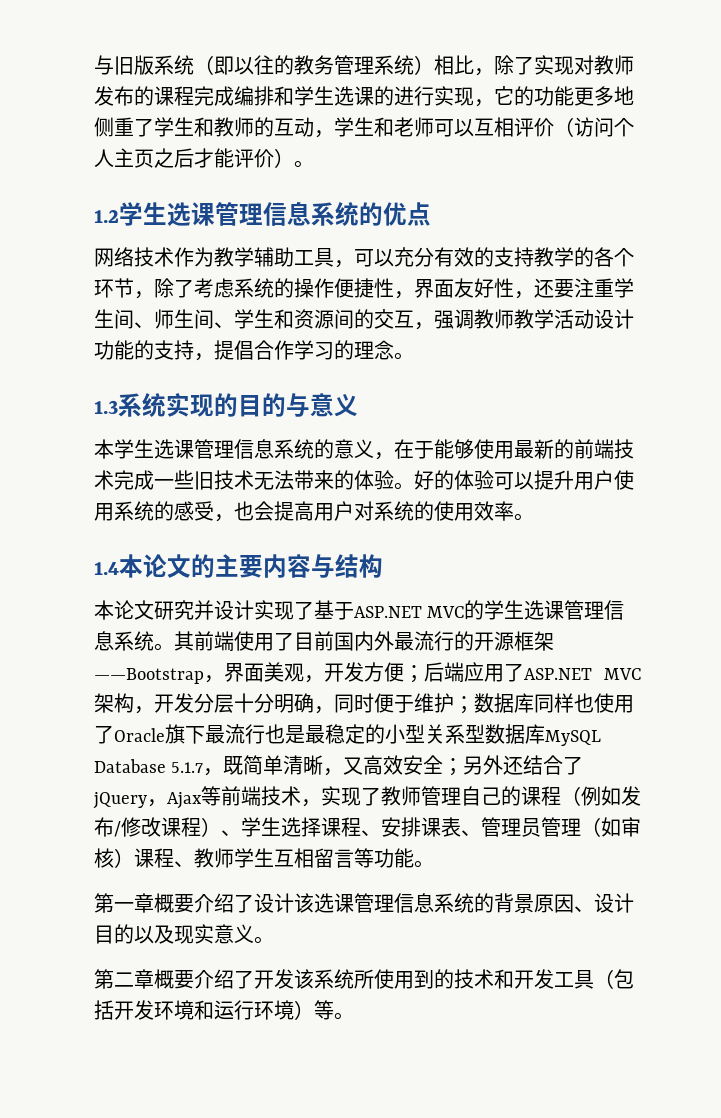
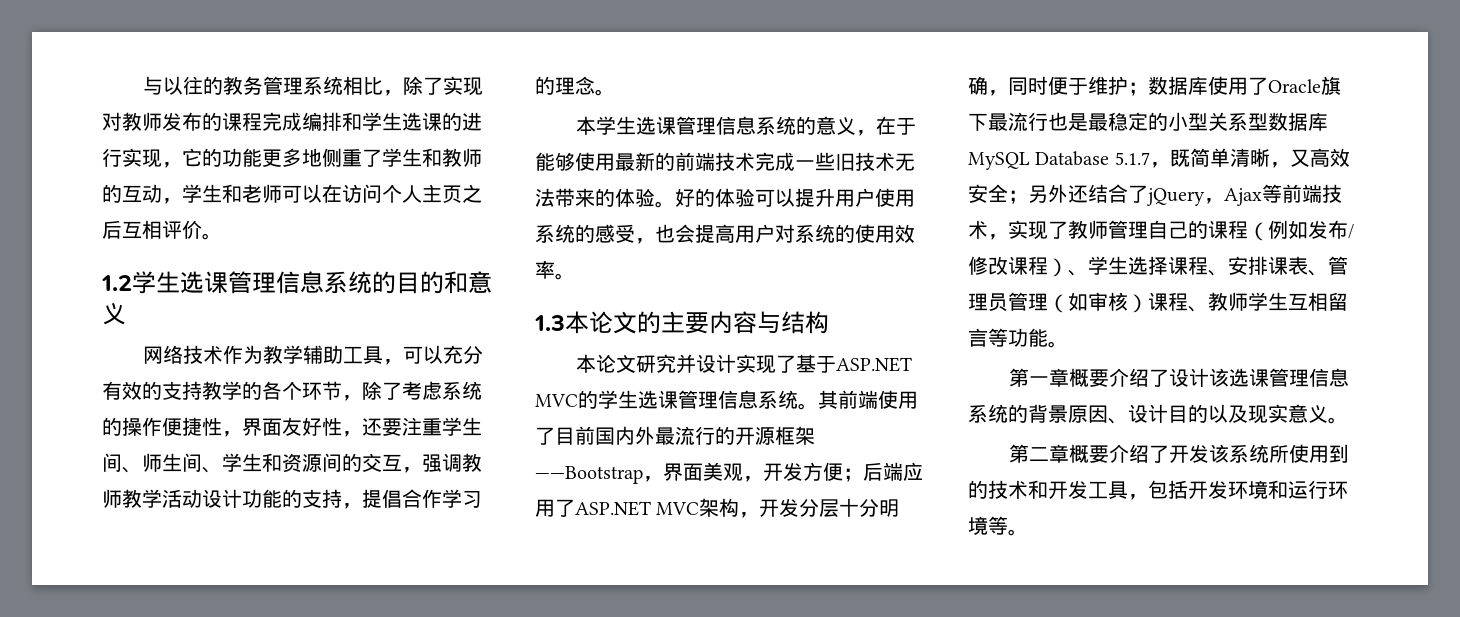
[94,55,234,75] 与旧版系统（即 -> [142,76,163,95] 与
[414,55,434,75] ） -> (343, 85) none
[474,117,574,137] 互相评价（ -> [322,184,342,203] 在
[194,148,294,168] 才能评价） -> [122,220,202,239] 互相评价
[383,202,431,226] 优点 -> [396,271,492,294] [102,303,126,325] 目的和意义
[94,393,358,417] // 1.3系统实现的目的与意义 -> (615, 92) none
[94,562,119,575] 1.4 -> [534,315,565,331] 1.3
[534,693,594,713] 同样也 -> (1208, 85) none
[594,969,614,989] （ -> [1128,494,1148,500] ，
[294,1000,314,1020] ） -> (988, 525) none

